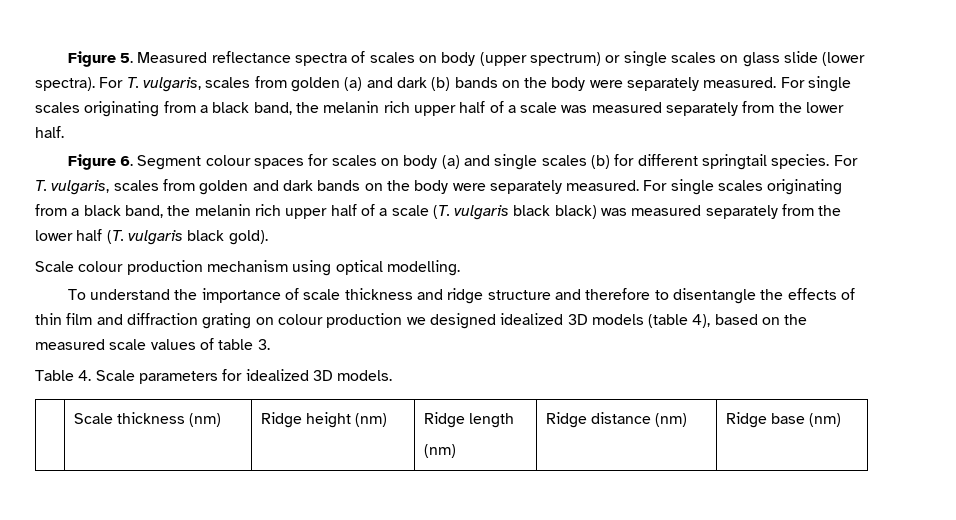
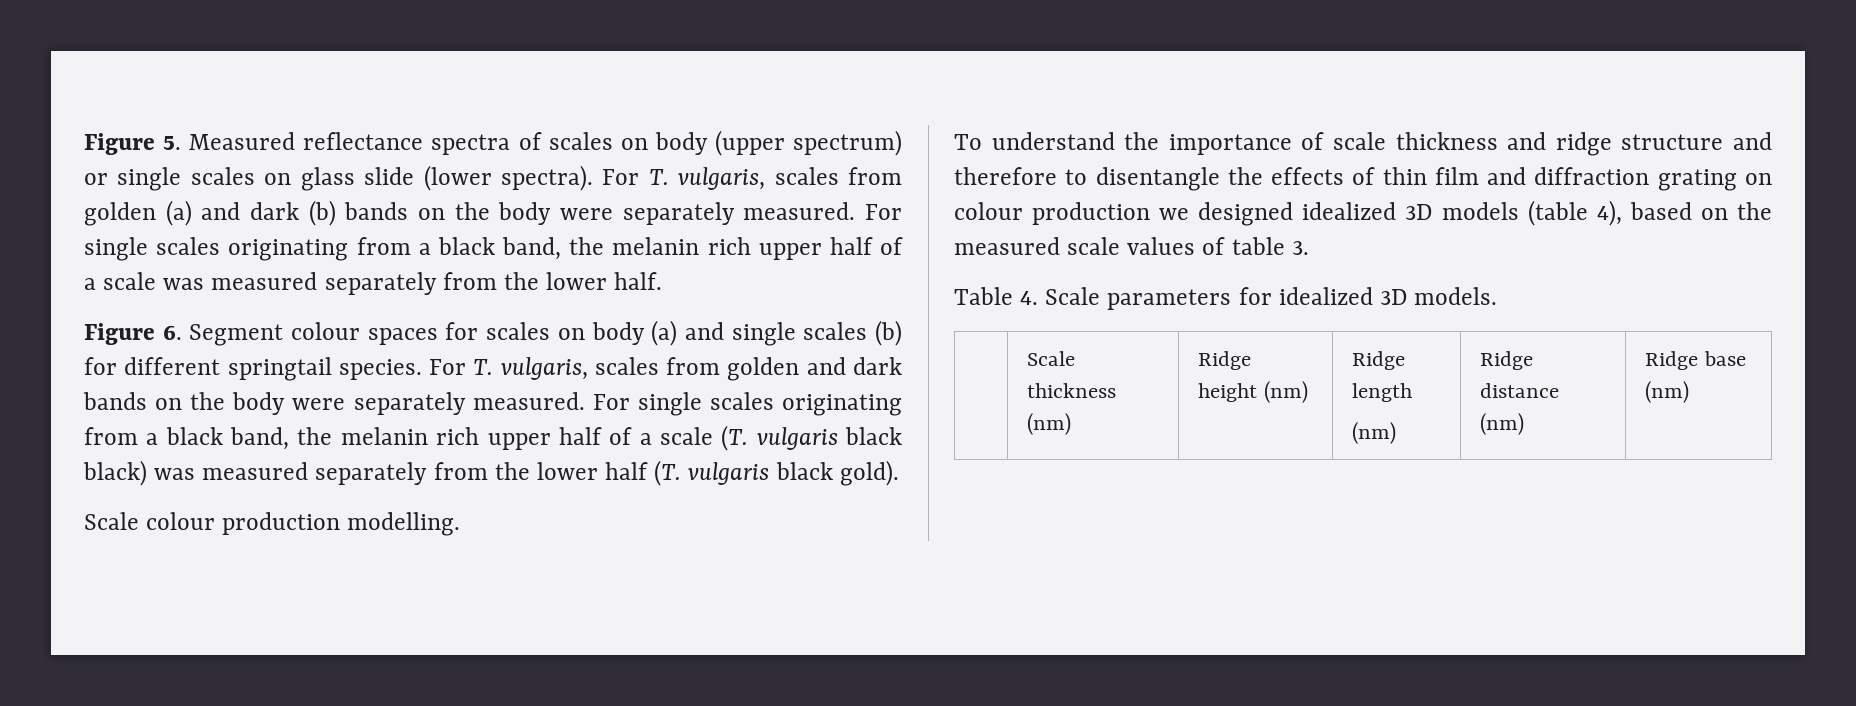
[206,260,383,276] mechanism using optical -> (341, 523) none

